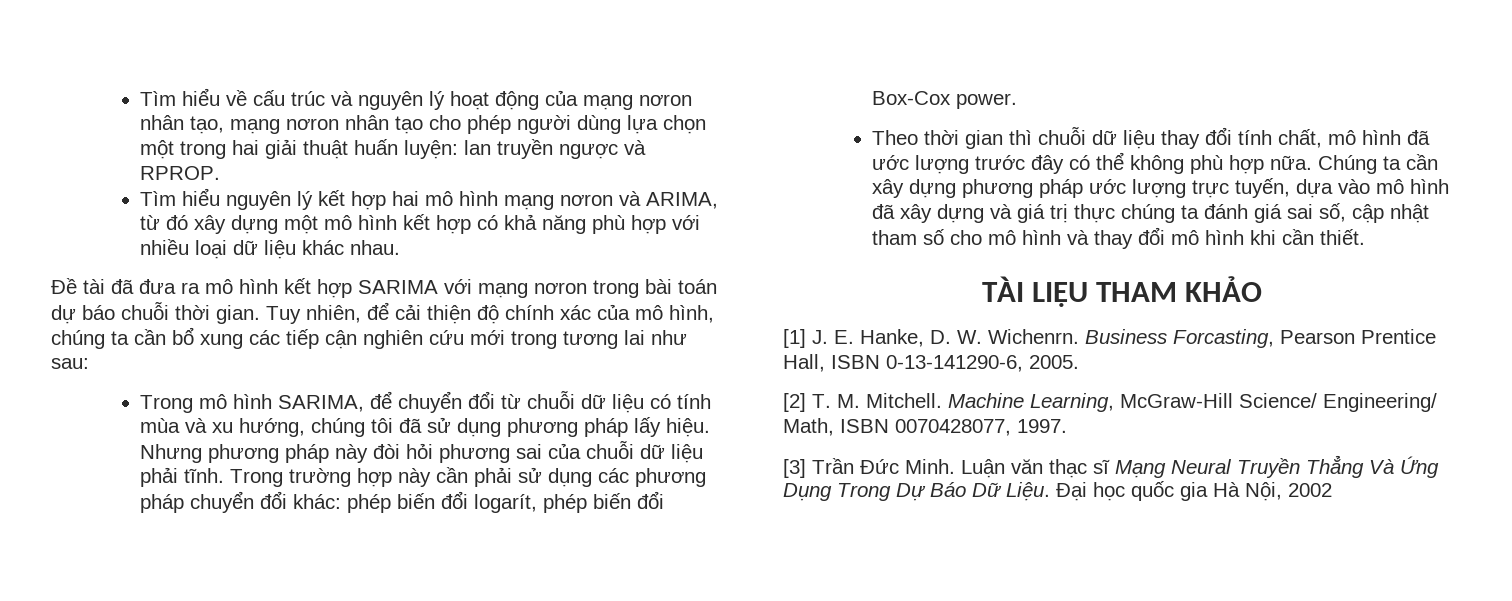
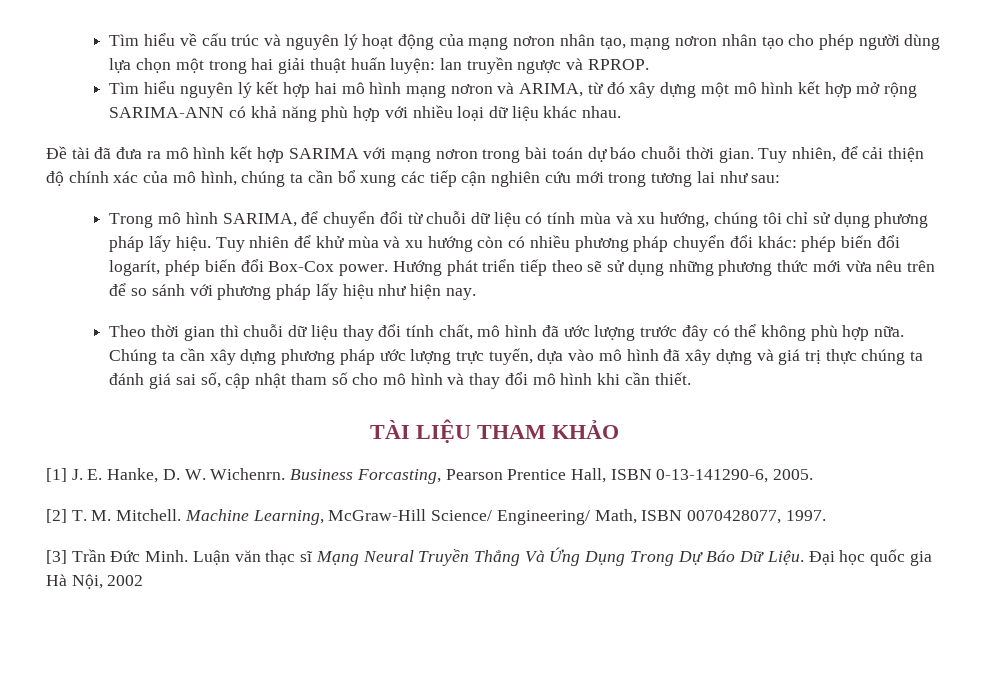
(472, 224) none -> [856,82,918,98] [109,107,225,118] mở rộng SARIMA-ANN
[399,418,423,433] đã -> [786,212,809,224] chỉ
[140,441,704,463] [140,467,630,487] Nhưng phương pháp này đòi hỏi phương sai của chuỗi dữ liệu phải tĩnh. Trong trường hợp này cần phải sử dụng các -> [215,235,570,252] Tuy nhiên để khử mùa và xu hướng còn có nhiều
(1018, 101) none -> [392,259,935,276] [109,283,476,300] Hướng phát triển tiếp theo sẽ sử dụng những phương thức mới vừa nêu trên để so sánh với phương pháp lấy hiệu như hiện nay.

